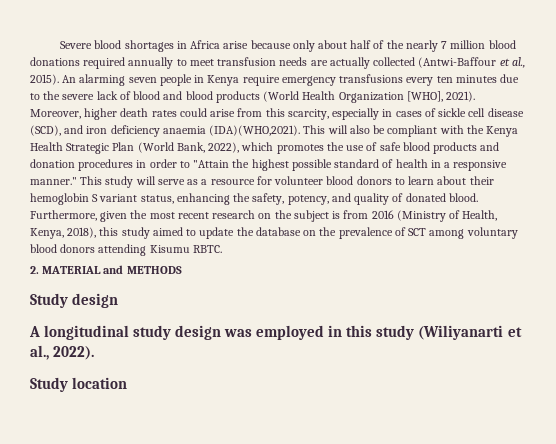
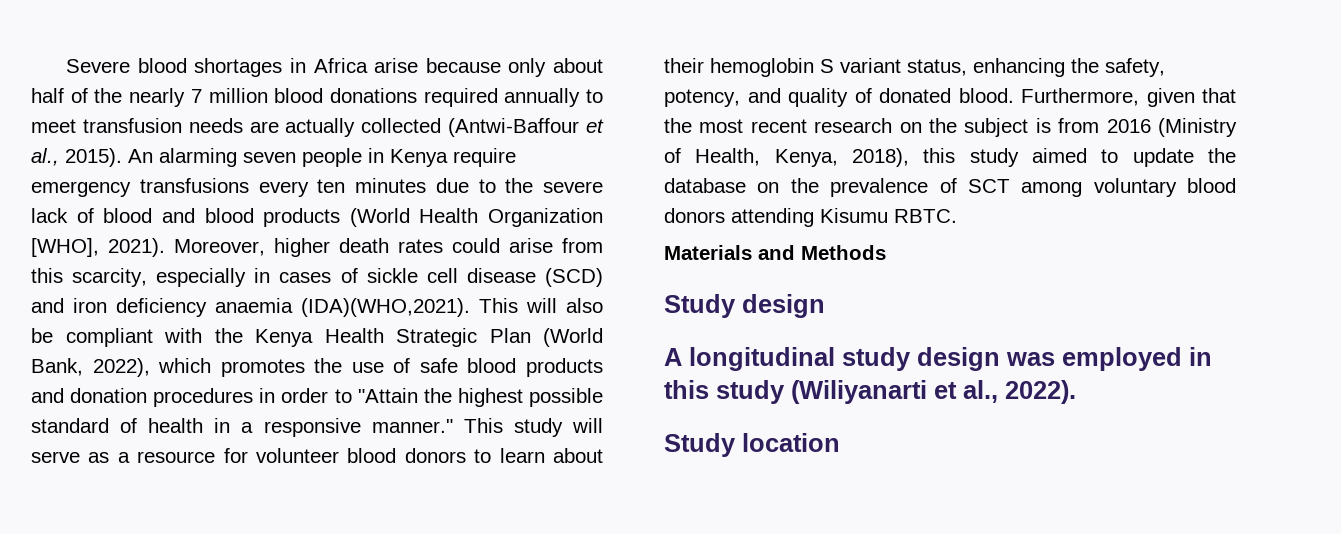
[30,125,61,136] (SCD), -> [544,268,603,287] (SCD)
(128, 216) none -> [1202,88,1236,103] that
[30,265,182,274] 2. MATERIAL and METHODS -> [664,245,886,260] Materials and Methods

